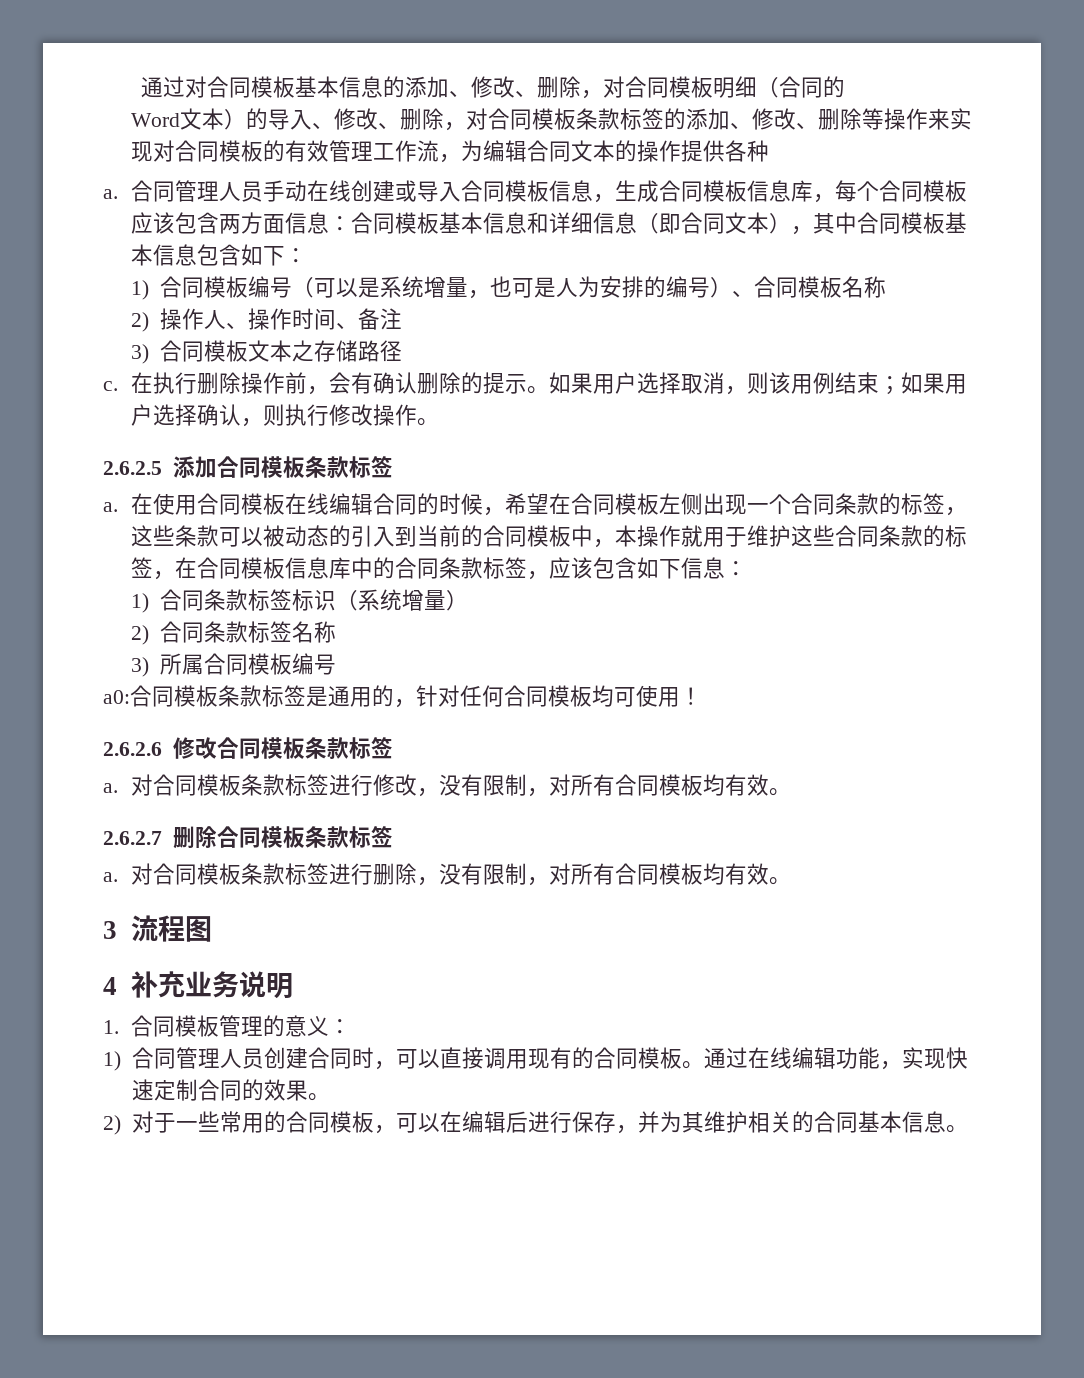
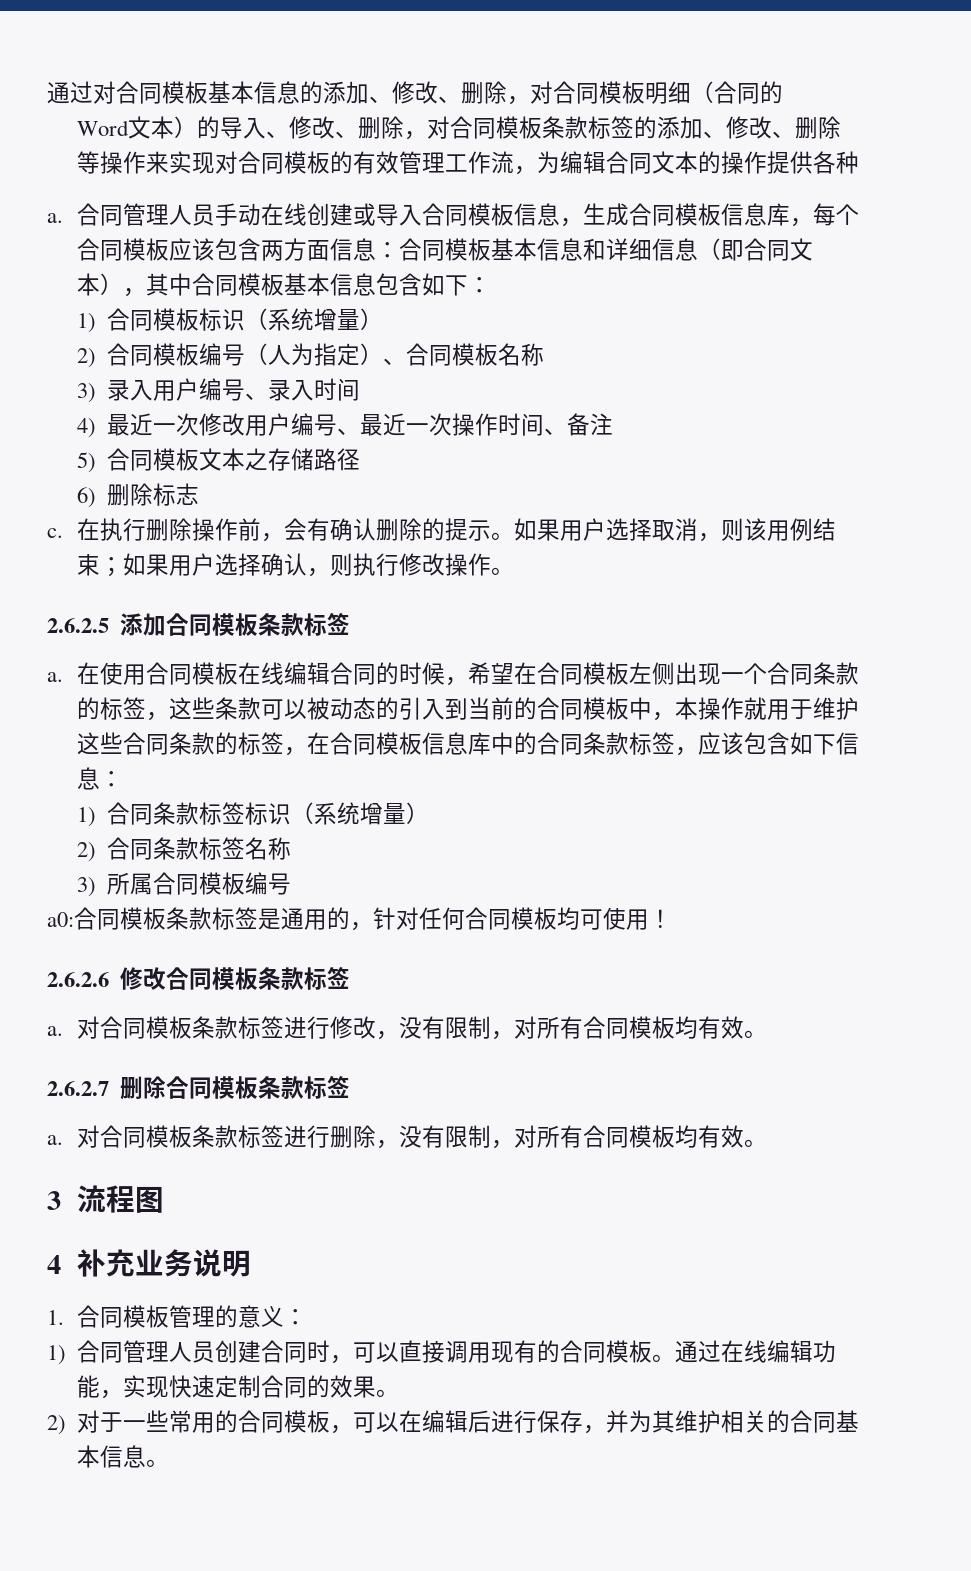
[247,276,886,299] [131,308,248,332] 编号（可以是系统增量，也可是人为安排的编号）、合同模板名称 // 2)操作人、 -> [198,308,383,331] [76,343,544,368] [76,378,360,403] [76,413,452,438] 标识（系统增量） // 2)合同模板编号（人为指定）、合同模板名称 // 3)录入用户编号、录入时间 // 4)最近一次修改用户编号、最近一次
[131,344,150,364] 3) -> [76,452,96,473] 5)
(402, 351) none -> [76,483,199,508] // 6)删除标志

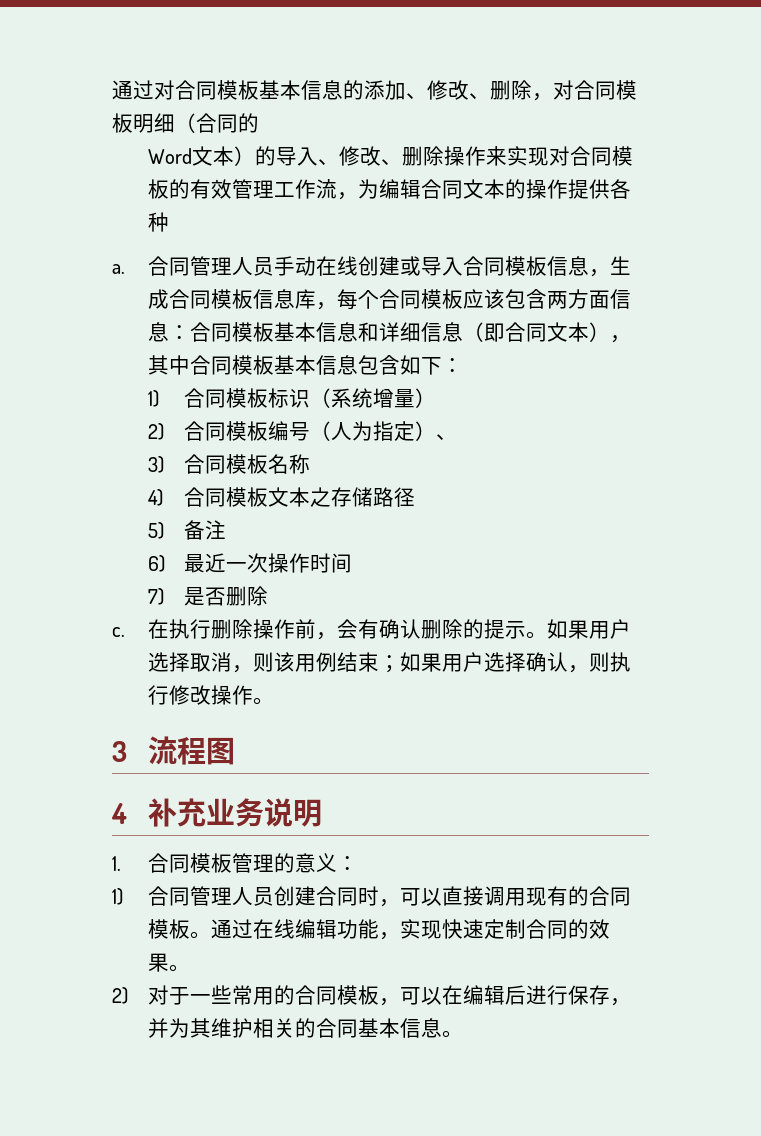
[403,116,841,140] [76,151,100,174] ，对合同模板条款标签的添加、修改、删除等 -> (445, 156) none
(406, 361) none -> [148,456,165,473] // 3)
[76,378,360,403] [76,413,613,438] [76,452,96,473] 3)录入用户编号、录入时间 // 4)最近一次修改用户编号、最近一次操作时间、备注 // 5) -> [148,489,164,506] 4)
[76,483,199,508] 6)删除标志 -> [148,520,227,540] [148,553,353,573] [148,586,269,606] 5)备注 // 6)最近一次操作时间 // 7)是否删除
[47,613,351,636] [47,662,859,686] [76,697,859,721] [76,732,859,756] [76,767,123,790] [76,802,429,827] [76,837,291,862] [76,872,291,897] [47,907,672,931] [47,967,351,990] [47,1016,767,1040] [47,1076,351,1100] [47,1125,767,1149] // 2.6.2.5添加合同模板条款标签 // a.在使用合同模板在线编辑合同的时候，希望在合同模板左侧出现一个合同条款的标签，这些条款可以被动态的引入到当前的合同模板中，本操作就用于维护这些合同条款的标签，在合同模板信息库中的合同条款标签，应该包含如下信息： // 1)合同条款标签标识（系统增量） // 2)合同条款标签名称 // 3)所属合同模板编号 // a0:合同模板条款标签是通用的，针对任何合同模板均可使用！ // 2.6.2.6修改合同模板条款标签 // a.对合同模板条款标签进行修改，没有限制，对所有合同模板均有效。 // 2.6.2.7删除合同模板条款标签 // a.对合同模板条款标签进行删除，没有限制，对所有合同模板均有效。 -> (275, 701) none

